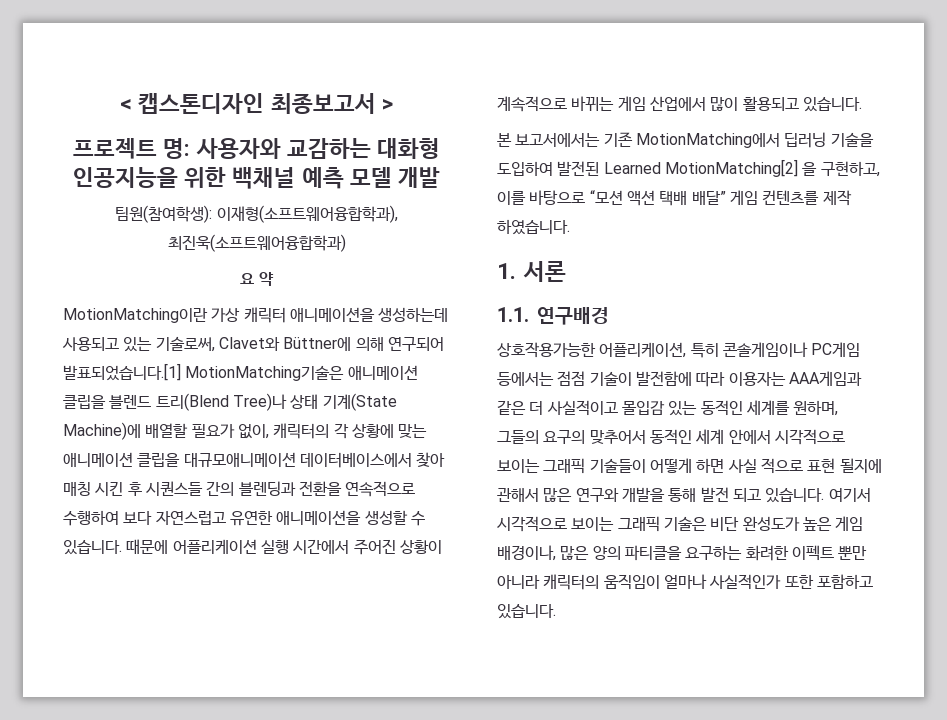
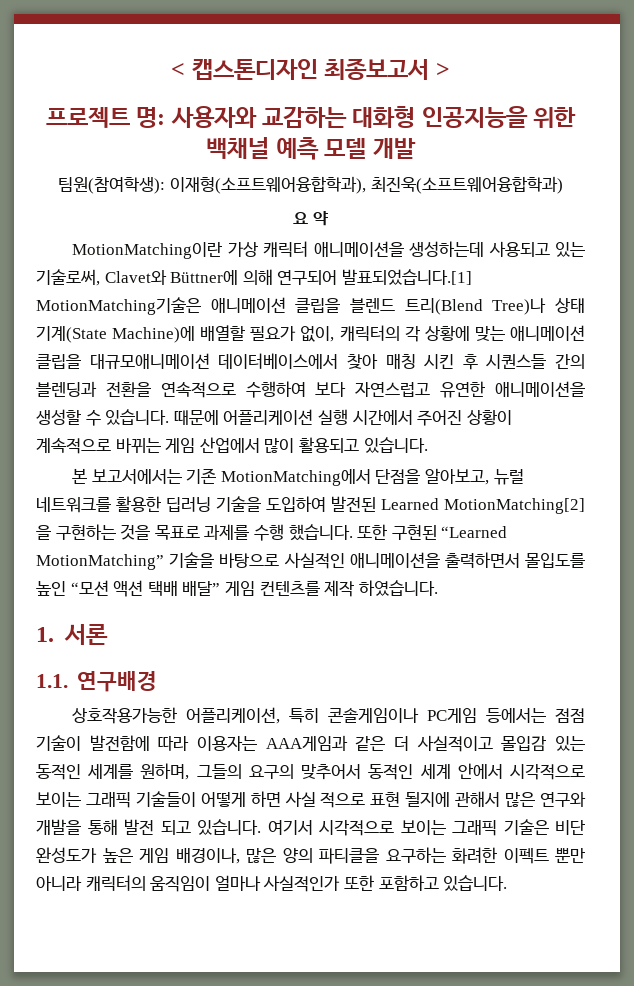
(780, 140) none -> [375,468,524,485] [36,496,161,513] 단점을 알아보고, 뉴럴 네트워크를 활용한
[820,161,880,177] [497,190,586,205] 구현하고, 이를 바탕으로 -> [55,524,508,541] [36,552,586,570] [36,581,66,596] 구현하는 것을 목표로 과제를 수행 했습니다. 또한 구현된 “Learned MotionMatching” 기술을 바탕으로 사실적인 애니메이션을 출력하면서 몰입도를 높인

